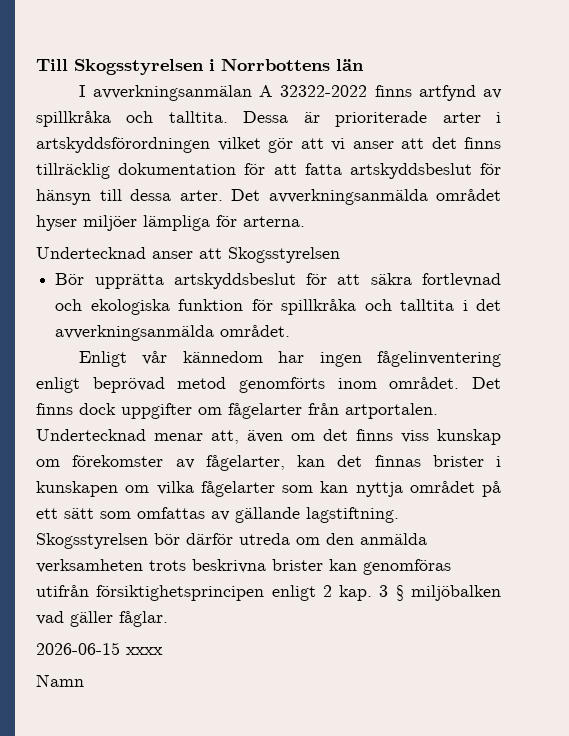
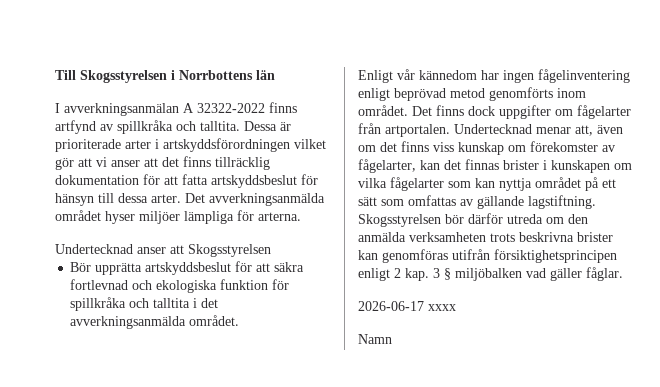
[36,642,120,655] 2026-06-15 -> [358,301,424,311] 2026-06-17

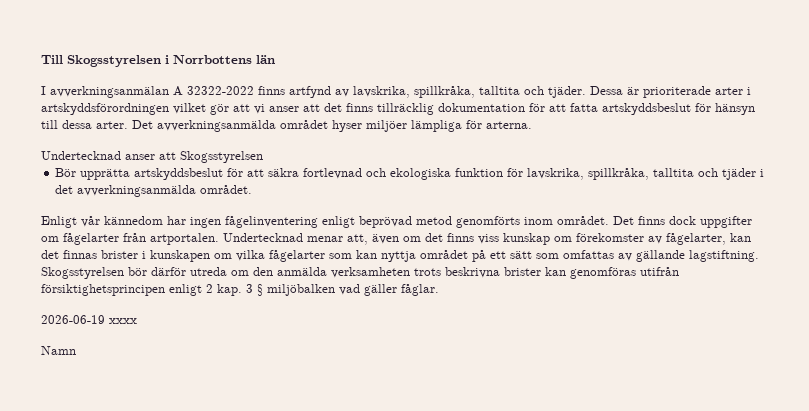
[117,120,240,134] spillkråka och talltita. -> [353,86,586,98] lavskrika, spillkråka, talltita och tjäder.
[70,297,191,311] spillkråka och talltita -> [527,168,757,180] lavskrika, spillkråka, talltita och tjäder
[358,301,424,311] 2026-06-17 -> [41,315,105,324] 2026-06-19

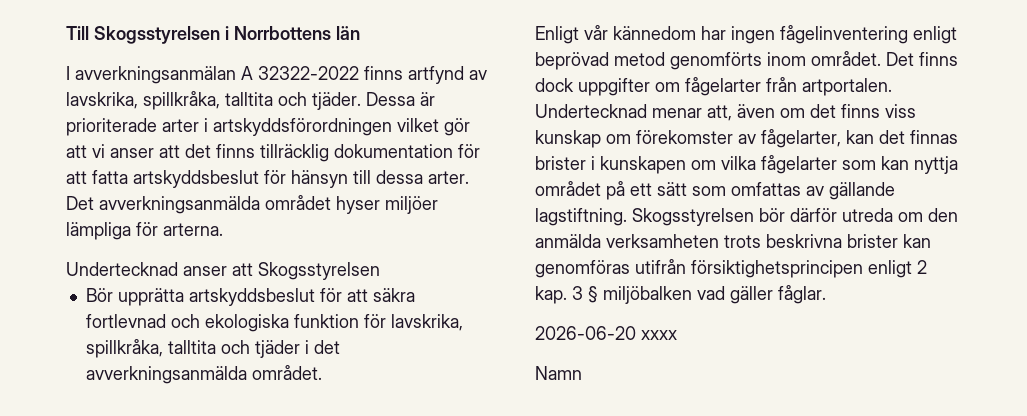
[41,315,105,324] 2026-06-19 -> [535,326,636,340] 2026-06-20

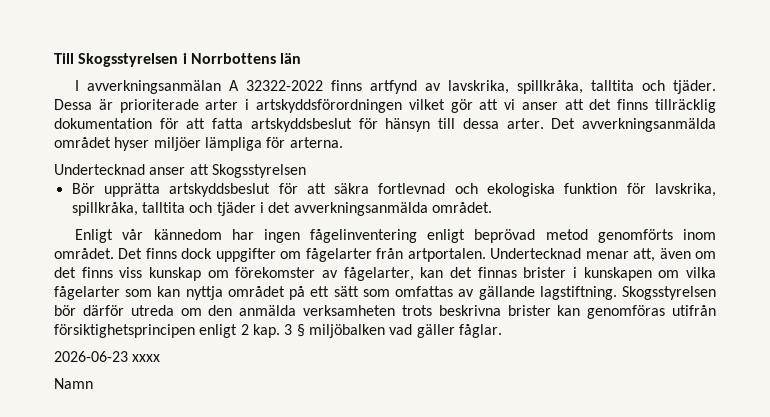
[535,326,636,340] 2026-06-20 -> [54,351,128,362] 2026-06-23

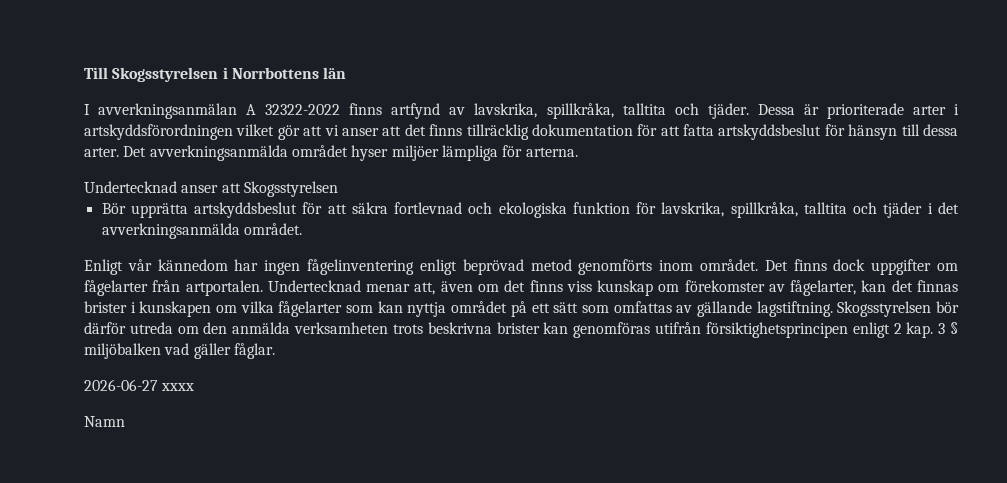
[54,351,128,362] 2026-06-23 -> [84,379,158,391] 2026-06-27

